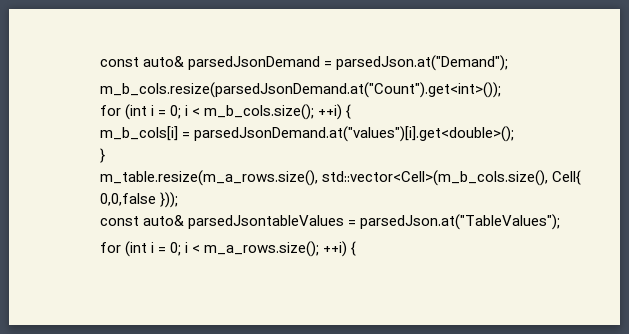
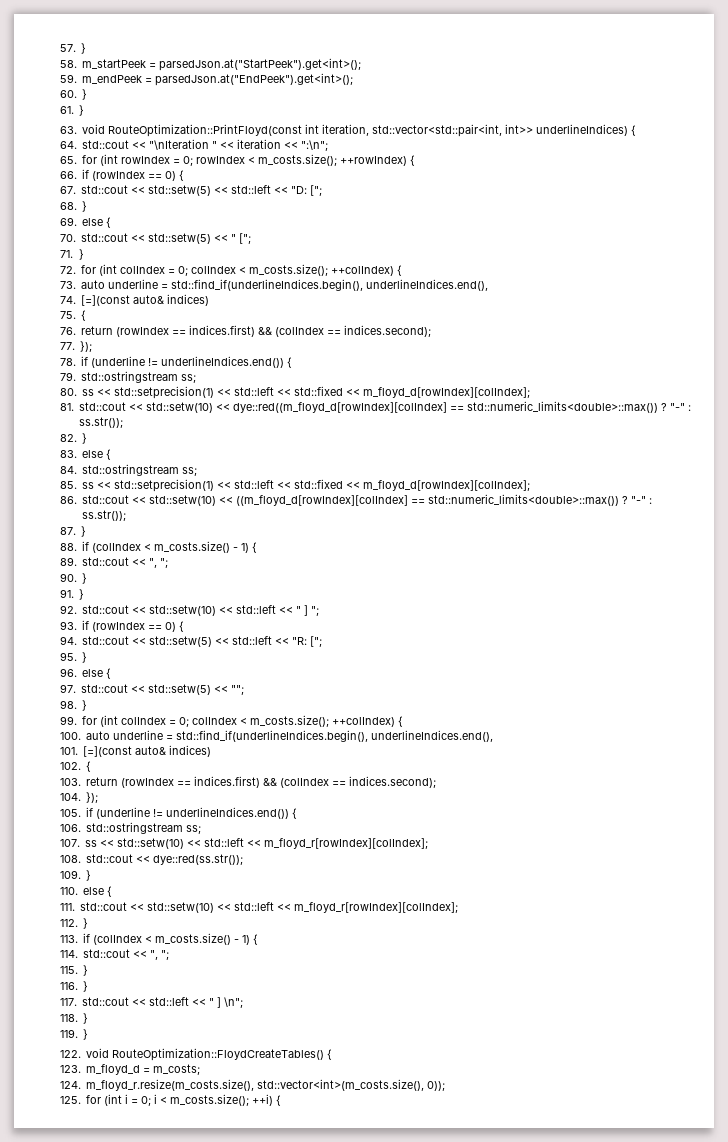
[99,55,509,71] [99,82,501,98] [99,104,352,120] [99,126,515,142] [99,148,105,163] [99,170,582,186] [99,192,179,208] [99,214,561,230] [99,241,357,257] const auto& parsedJsonDemand = parsedJson.at("Demand"); // m_b_cols.resize(parsedJsonDemand.at("Count").get<int>()); // for (int i = 0; i < m_b_cols.size(); ++i) { // m_b_cols[i] = parsedJsonDemand.at("values")[i].get<double>(); // } // m_table.resize(m_a_rows.size(), std::vector<Cell>(m_b_cols.size(), Cell{ 0,0,false })); // const auto& parsedJsontableValues = parsedJson.at("TableValues"); // for (int i = 0; i < m_a_rows.size(); ++i) { -> [59,43,87,54] [59,58,362,71] [59,73,354,86] [59,89,88,100] [59,105,85,116] [59,124,637,137] [59,139,329,151] [59,154,416,166] [59,169,185,181] [59,185,323,196] [59,201,88,212] [59,217,112,228] [59,233,252,244] [59,249,85,260] [59,264,403,276] [59,279,489,291] [59,294,210,306] [59,310,87,321] [59,325,432,337] [59,341,93,352] [59,356,293,368] [59,371,197,383] [59,386,531,399] [59,401,692,413] [79,417,124,428] [59,433,88,444] [59,449,112,460] [59,464,198,476] [59,479,531,492] [59,494,653,506] [82,510,127,521] [59,526,87,537] [59,541,258,553] [59,557,169,568] [59,573,88,584] [59,589,85,600] [59,605,320,616] [59,620,185,632] [59,636,323,647] [59,652,88,663] [59,668,112,679] [59,684,245,695] [59,700,88,711] [59,715,404,727] [59,730,494,742] [59,745,212,757] [59,761,92,772] [59,776,437,788] [59,792,99,803] [59,807,298,819] [59,822,202,834] [59,838,429,849] [59,854,244,865] [59,870,92,881] [59,886,113,897] [59,902,459,913] [59,918,89,929] [59,933,259,945] [59,949,170,960] [59,965,89,976] [59,981,89,992] [59,997,244,1008] [59,1013,89,1024] [59,1029,89,1040] [59,1048,333,1061] [59,1064,201,1075] [59,1079,446,1091] [59,1094,282,1106] 57. } // 58. m_startPeek = parsedJson.at("StartPeek").get<int>(); // 59. m_endPeek = parsedJson.at("EndPeek").get<int>(); // 60. } // 61. } // 63. void RouteOptimization::PrintFloyd(const int iteration, std::vector<std::pair<int, int>> underlineIndices) { // 64. std::cout << "\nIteration " << iteration << ":\n"; // 65. for (int rowIndex = 0; rowIndex < m_costs.size(); ++rowIndex) { // 66. if (rowIndex == 0) { // 67. std::cout << std::setw(5) << std::left << "D: ["; // 68. } // 69. else { // 70. std::cout << std::setw(5) << " ["; // 71. } // 72. for (int colIndex = 0; colIndex < m_costs.size(); ++colIndex) { // 73. auto underline = std::find_if(underlineIndices.begin(), underlineIndices.end(), // 74. [=](const auto& indices) // 75. { // 76. return (rowIndex == indices.first) && (colIndex == indices.second); // 77. }); // 78. if (underline != underlineIndices.end()) { // 79. std::ostringstream ss; // 80. ss << std::setprecision(1) << std::left << std::fixed << m_floyd_d[rowIndex][colIndex]; // 81. std::cout << std::setw(10) << dye::red((m_floyd_d[rowIndex][colIndex] == std::numeric_limits<double>::max()) ? "-" : ss.str()); // 82. } // 83. else { // 84. std::ostringstream ss; // 85. ss << std::setprecision(1) << std::left << std::fixed << m_floyd_d[rowIndex][colIndex]; // 86. std::cout << std::setw(10) << ((m_floyd_d[rowIndex][colIndex] == std::numeric_limits<double>::max()) ? "-" : ss.str()); // 87. } // 88. if (colIndex < m_costs.size() - 1) { // 89. std::cout << ", "; // 90. } // 91. } // 92. std::cout << std::setw(10) << std::left << " ] "; // 93. if (rowIndex == 0) { // 94. std::cout << std::setw(5) << std::left << "R: ["; // 95. } // 96. else { // 97. std::cout << std::setw(5) << ""; // 98. } // 99. for (int colIndex = 0; colIndex < m_costs.size(); ++colIndex) { // 100. auto underline = std::find_if(underlineIndices.begin(), underlineIndices.end(), // 101. [=](const auto& indices) // 102. { // 103. return (rowIndex == indices.first) && (colIndex == indices.second); // 104. }); // 105. if (underline != underlineIndices.end()) { // 106. std::ostringstream ss; // 107. ss << std::setw(10) << std::left << m_floyd_r[rowIndex][colIndex]; // 108. std::cout << dye::red(ss.str()); // 109. } // 110. else { // 111. std::cout << std::setw(10) << std::left << m_floyd_r[rowIndex][colIndex]; // 112. } // 113. if (colIndex < m_costs.size() - 1) { // 114. std::cout << ", "; // 115. } // 116. } // 117. std::cout << std::left << " ] \n"; // 118. } // 119. } // 122. void RouteOptimization::FloydCreateTables() { // 123. m_floyd_d = m_costs; // 124. m_floyd_r.resize(m_costs.size(), std::vector<int>(m_costs.size(), 0)); // 125. for (int i = 0; i < m_costs.size(); ++i) {

